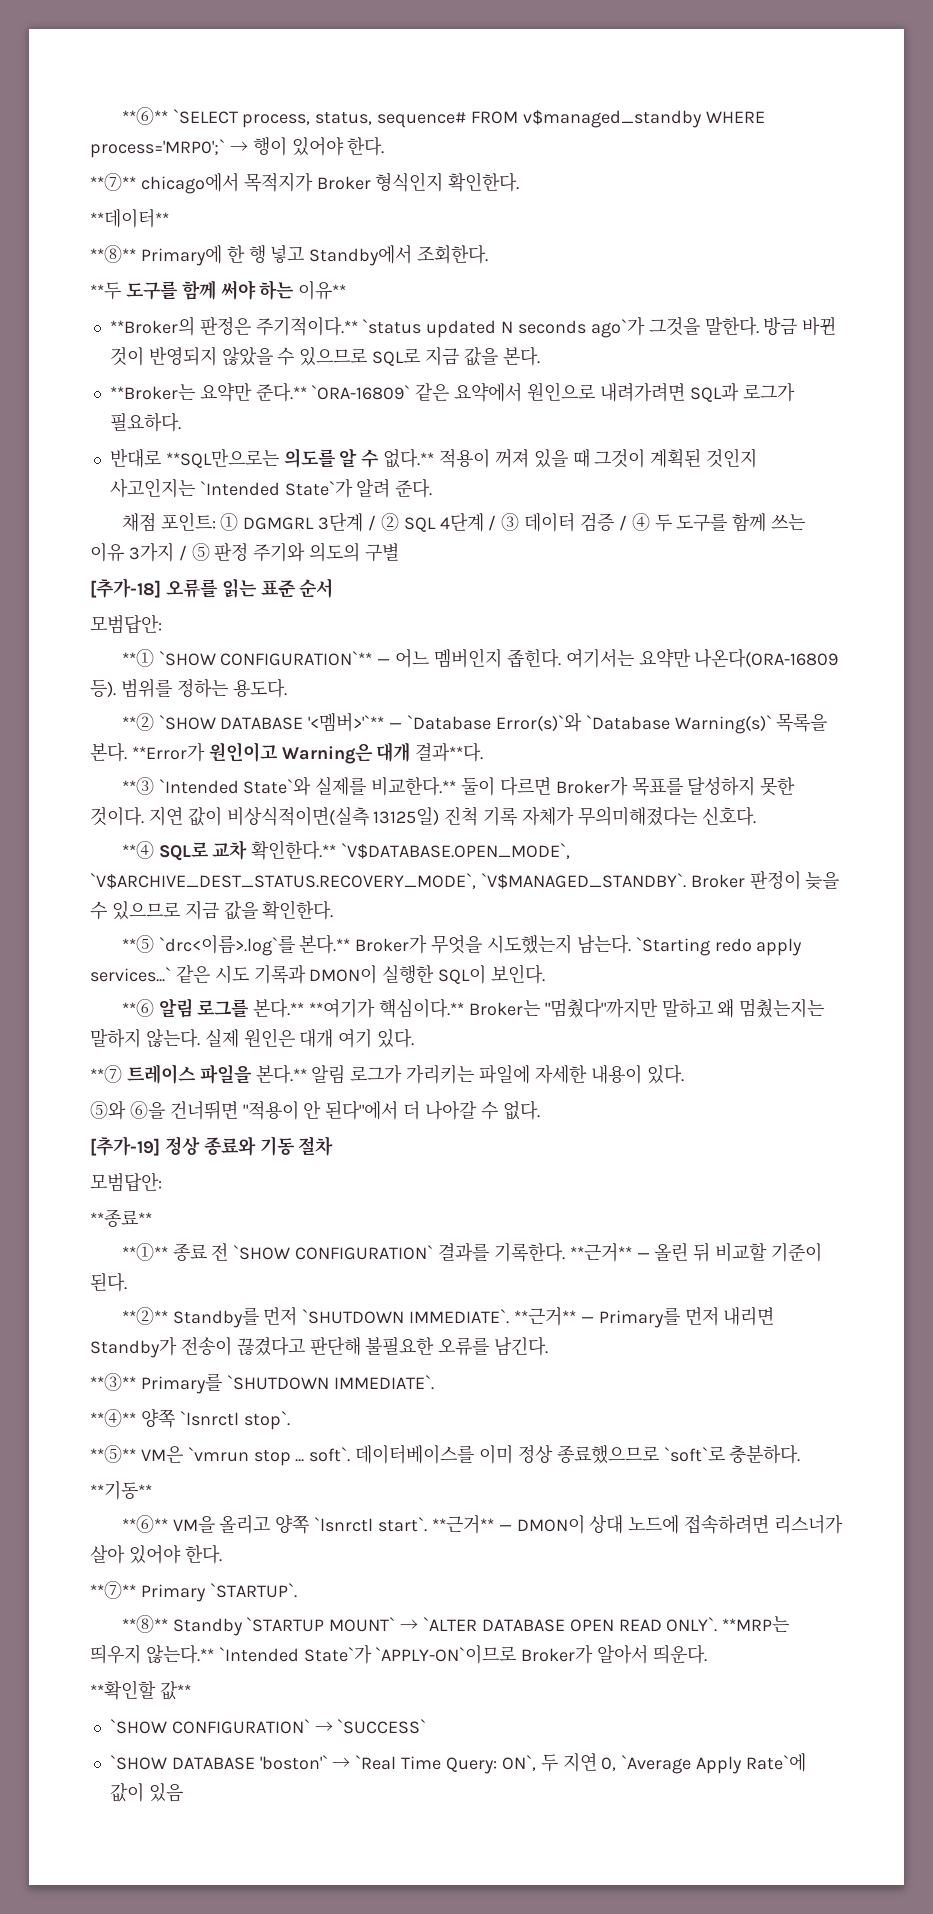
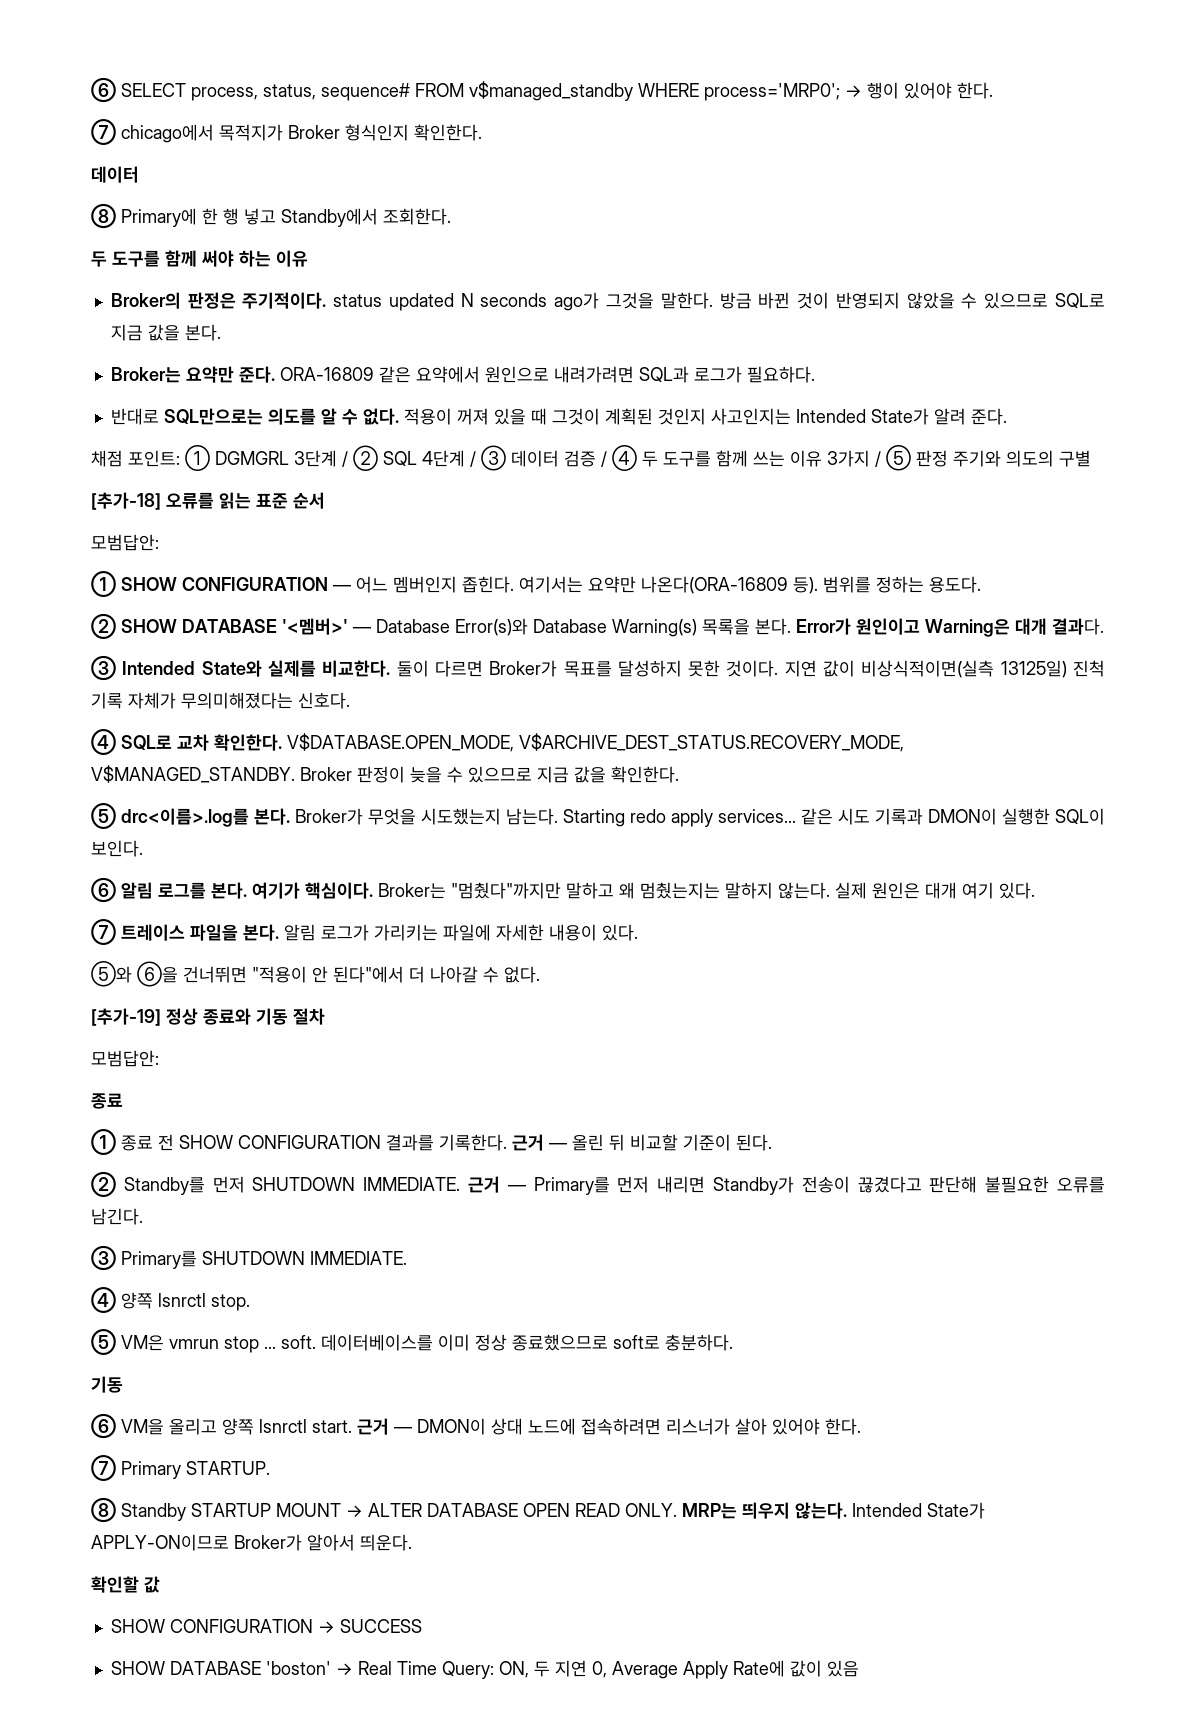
[121,107,238,125] **⑥** `SELECT -> [91,77,186,103] ⑥ SELECT
[90,139,225,158] process='MRP0';` -> [704,83,840,101] process='MRP0';
[90,173,136,191] **⑦** -> [91,119,116,145] ⑦
[90,208,169,228] [90,245,136,263] **데이터** // **⑧** -> [91,166,139,183] [91,203,116,229] 데이터 // ⑧
[90,282,121,300] **두 -> [91,251,107,267] 두
[298,281,347,300] [109,316,422,336] 이유** // **Broker의 판정은 주기적이다.** `status -> [276,250,308,267] [110,292,383,309] 이유 // Broker의 판정은 주기적이다. status
[590,317,645,338] ago`가 -> [554,292,600,311] ago가
[109,382,411,402] **Broker는 요약만 준다.** `ORA-16809` -> [110,366,374,383] Broker는 요약만 준다. ORA-16809
[165,449,279,469] **SQL만으로는 -> [163,408,263,425] SQL만으로는
[383,448,435,468] 없다.** -> [362,408,399,425] 없다.
[199,479,353,498] `Intended State`가 -> [795,408,929,425] Intended State가
[121,649,373,667] **① `SHOW CONFIGURATION`** -> [91,571,328,597] ① SHOW CONFIGURATION
[121,712,772,734] **② `SHOW DATABASE '<멤버>'`** — `Database Error(s)`와 `Database Warning(s)` -> [91,613,697,639] ② SHOW DATABASE '<멤버>' — Database Error(s)와 Database Warning(s)
[131,743,205,762] **Error가 -> [796,618,851,635] Error가
[415,742,484,762] [121,776,457,796] 결과**다. // **③ `Intended State`와 실제를 비교한다.** -> [1052,618,1104,635] [91,655,391,681] 결과다. // ③ Intended State와 실제를 비교한다.
[121,841,154,859] **④ -> [91,729,116,755] ④
[251,840,571,860] [90,873,686,889] 확인한다.** `V$DATABASE.OPEN_MODE`, `V$ARCHIVE_DEST_STATUS.RECOVERY_MODE`, `V$MANAGED_STANDBY`. -> [214,733,904,752] [91,765,295,783] 확인한다. V$DATABASE.OPEN_MODE, V$ARCHIVE_DEST_STATUS.RECOVERY_MODE, V$MANAGED_STANDBY.
[121,934,351,956] **⑤ `drc<이름>.log`를 본다.** -> [91,803,290,829] ⑤ drc<이름>.log를 본다.
[635,937,710,956] `Starting -> [563,809,625,827] Starting
[90,967,171,982] services...` -> [718,809,796,823] services...
[121,999,154,1017] **⑥ -> [91,877,116,903] ⑥
[253,998,465,1018] 본다.** **여기가 핵심이다.** -> [211,882,373,899] 본다. 여기가 핵심이다.
[90,1065,122,1083] **⑦ -> [91,919,116,945] ⑦
[255,1064,307,1084] 본다.** -> [243,924,279,941] 본다.
[90,1209,152,1227] [121,1243,434,1261] **종료** // **①** 종료 전 `SHOW CONFIGURATION` -> [91,1093,123,1109] [91,1129,381,1155] 종료 // ① 종료 전 SHOW CONFIGURATION
[569,1243,632,1262] **근거** -> [512,1134,544,1151] 근거
[121,1307,168,1325] **②** -> [91,1171,116,1197] ②
[302,1307,577,1326] `SHUTDOWN IMMEDIATE`. **근거** -> [252,1176,500,1193] SHUTDOWN IMMEDIATE. 근거
[90,1373,434,1394] [90,1409,290,1430] [90,1445,249,1463] **③** Primary를 `SHUTDOWN IMMEDIATE`. // **④** 양쪽 `lsnrctl stop`. // **⑤** VM은 `vmrun -> [91,1245,407,1271] [91,1287,250,1313] [91,1329,219,1355] ③ Primary를 SHUTDOWN IMMEDIATE. // ④ 양쪽 lsnrctl stop. // ⑤ VM은 vmrun
[309,1447,351,1462] soft`. -> [281,1335,316,1349] soft.
[663,1446,725,1462] `soft`로 -> [613,1335,660,1349] soft로
[90,1481,152,1500] [121,1515,168,1533] **기동** // **⑥** -> [91,1376,123,1393] [91,1413,116,1439] 기동 // ⑥
[314,1515,494,1534] `lsnrctl start`. **근거** -> [259,1418,389,1435] lsnrctl start. 근거
[90,1581,297,1602] [121,1615,790,1636] [90,1644,708,1664] [90,1680,191,1700] [109,1719,427,1734] [109,1755,397,1770] **⑦** Primary `STARTUP`. // **⑧** Standby `STARTUP MOUNT` → `ALTER DATABASE OPEN READ ONLY`. **MRP는 띄우지 않는다.** `Intended State`가 `APPLY-ON`이므로 Broker가 알아서 띄운다. // **확인할 값** // `SHOW CONFIGURATION` → `SUCCESS` // `SHOW DATABASE 'boston'` → `Real -> [91,1455,270,1481] [91,1497,985,1523] [91,1534,412,1551] [91,1576,160,1593] [110,1619,422,1633] [110,1661,392,1675] ⑦ Primary STARTUP. // ⑧ Standby STARTUP MOUNT → ALTER DATABASE OPEN READ ONLY. MRP는 띄우지 않는다. Intended State가 APPLY-ON이므로 Broker가 알아서 띄운다. // 확인할 값 // SHOW CONFIGURATION → SUCCESS // SHOW DATABASE 'boston' → Real
[501,1755,536,1771] ON`, -> [498,1661,529,1678] ON,
[621,1753,806,1774] `Average Apply Rate`에 -> [611,1660,785,1679] Average Apply Rate에

